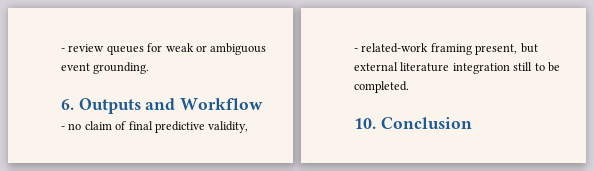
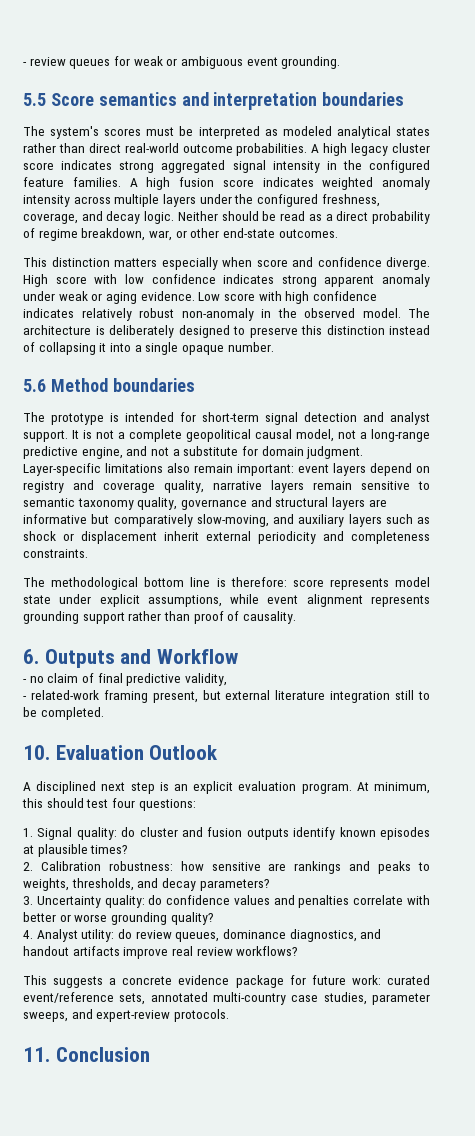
(150, 68) none -> [23,92,405,110] [23,126,430,139] [23,143,431,156] [23,160,430,173] [23,177,430,190] [23,194,380,207] [23,211,431,224] [23,228,338,241] [23,257,430,270] [23,274,430,287] [23,291,377,304] [23,308,430,321] [23,325,430,338] [23,342,274,355] [23,378,195,392] [23,412,430,425] [23,429,430,442] [23,446,364,459] [23,463,430,476] [23,480,430,493] [23,497,387,510] [23,514,430,527] [23,531,430,544] [23,549,88,558] [23,577,430,590] [23,594,430,607] [23,611,296,624] // 5.5 Score semantics and interpretation boundaries // The system's scores must be interpreted as modeled analytical states rather than direct real-world outcome probabilities. A high legacy cluster score indicates strong aggregated signal intensity in the configured feature families. A high fusion score indicates weighted anomaly intensity across multiple layers under the configured freshness, coverage, and decay logic. Neither should be read as a direct probability of regime breakdown, war, or other end-state outcomes. // This distinction matters especially when score and confidence diverge. High score with low confidence indicates strong apparent anomaly under weak or aging evidence. Low score with high confidence indicates relatively robust non-anomaly in the observed model. The architecture is deliberately designed to preserve this distinction instead of collapsing it into a single opaque number. // 5.6 Method boundaries // The prototype is intended for short-term signal detection and analyst support. It is not a complete geopolitical causal model, not a long-range predictive engine, and not a substitute for domain judgment. Layer-specific limitations also remain important: event layers depend on registry and coverage quality, narrative layers remain sensitive to semantic taxonomy quality, governance and structural layers are informative but comparatively slow-moving, and auxiliary layers such as shock or displacement inherit external periodicity and completeness constraints. // The methodological bottom line is therefore: score represents model state under explicit assumptions, while event alignment represents grounding support rather than proof of causality.
(376, 123) none -> [55,745,219,760] [23,781,430,794] [22,798,196,811] [23,827,430,840] [23,844,129,857] [23,861,431,874] [23,878,270,891] [23,895,430,908] [23,912,214,925] [23,929,382,942] [23,946,299,959] [23,975,430,988] [23,992,430,1005] [23,1009,229,1022] [23,1047,50,1062] Evaluation Outlook // A disciplined next step is an explicit evaluation program. At minimum, this should test four questions: // 1. Signal quality: do cluster and fusion outputs identify known episodes at plausible times? // 2. Calibration robustness: how sensitive are rankings and peaks to weights, thresholds, and decay parameters? // 3. Uncertainty quality: do confidence values and penalties correlate with better or worse grounding quality? // 4. Analyst utility: do review queues, dominance diagnostics, and handout artifacts improve real review workflows? // This suggests a concrete evidence package for future work: curated event/reference sets, annotated multi-country case studies, parameter sweeps, and expert-review protocols. // 11.

